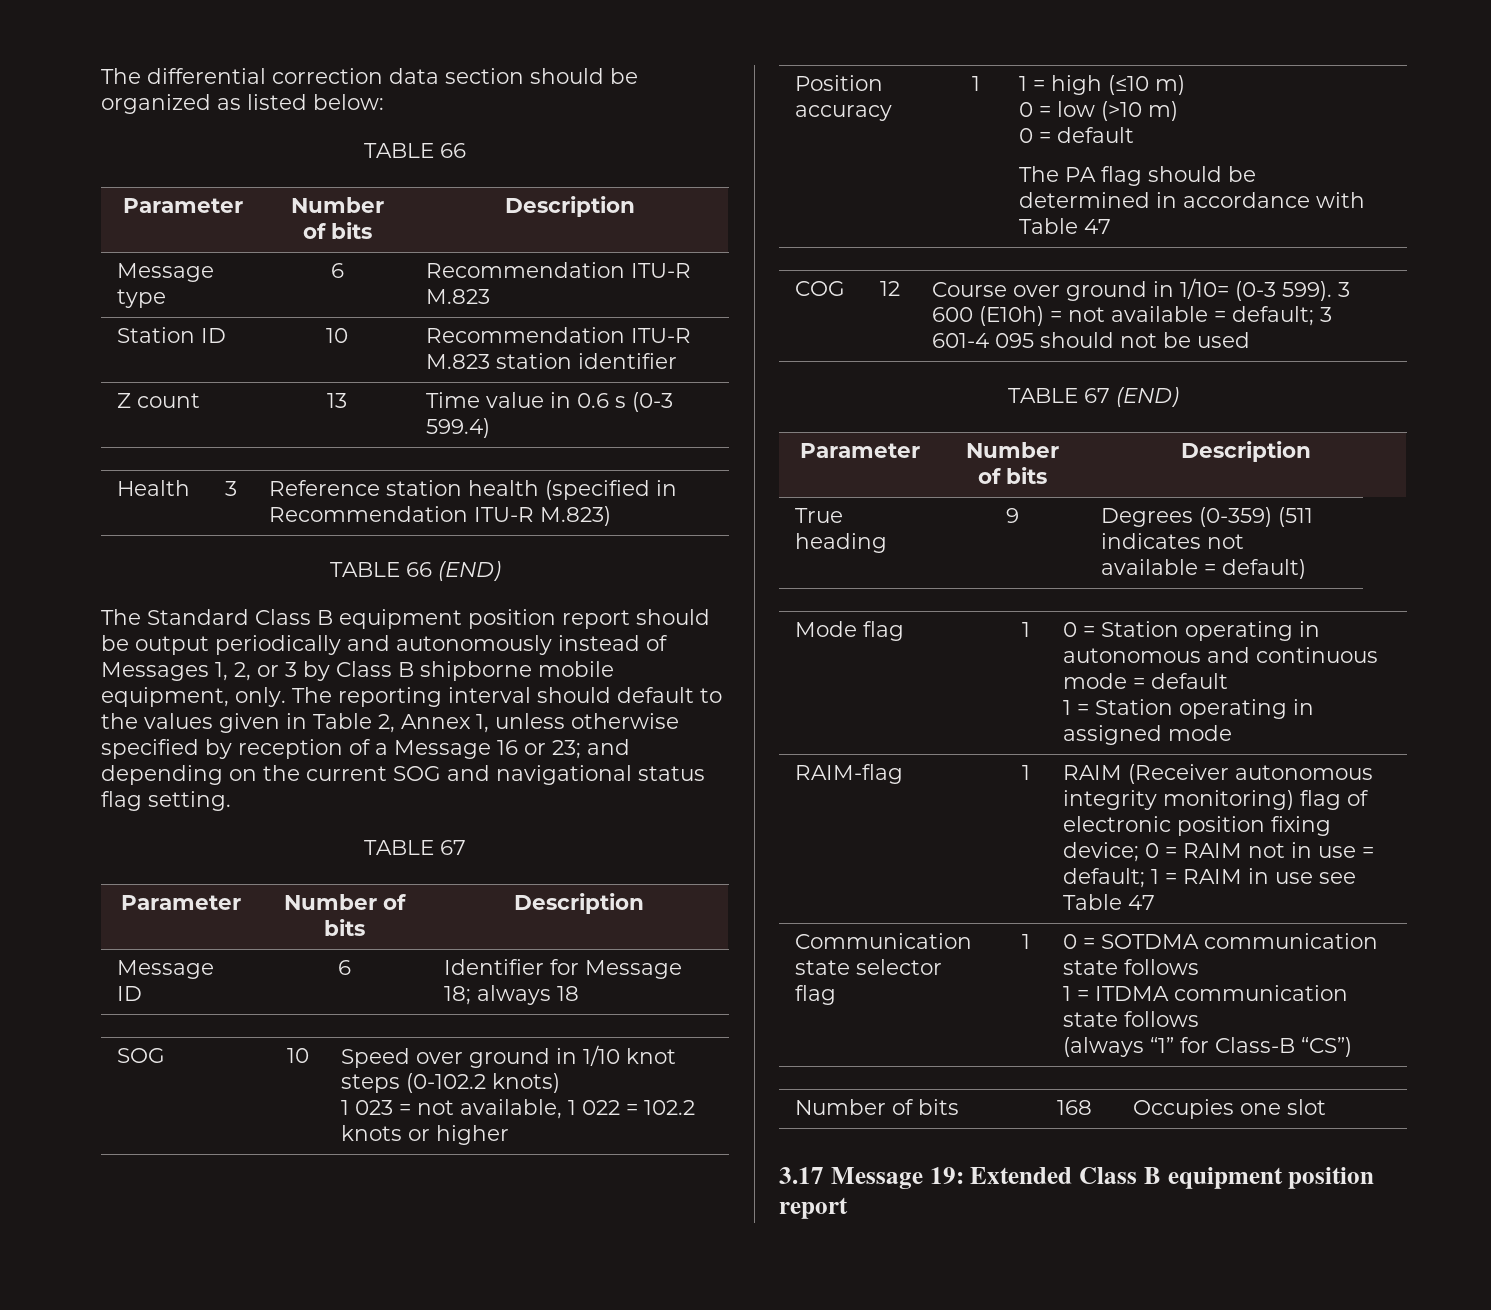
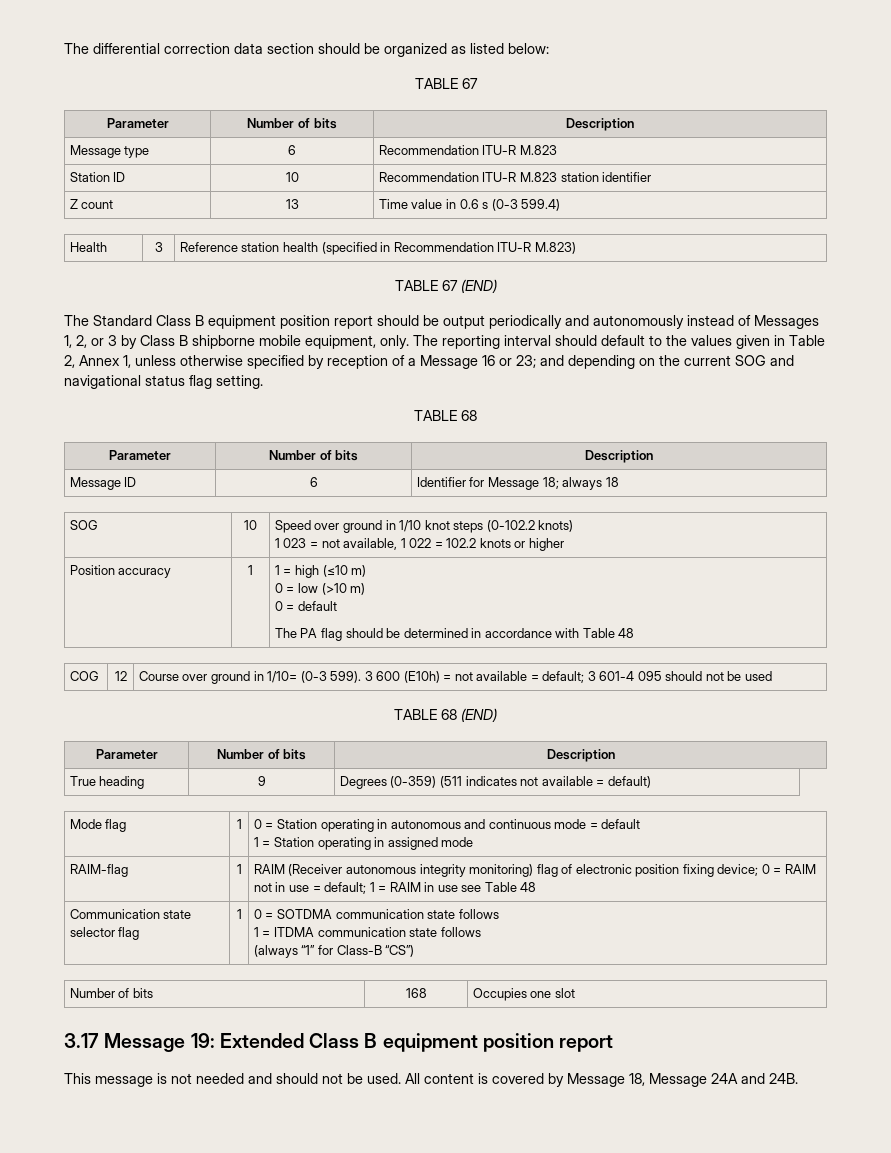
[440,143,466,158] 66 -> [461,78,478,89] 67
[405,562,432,577] 66 -> [441,280,458,291] 67
[440,840,466,855] 67 -> [461,410,477,421] 68
[1084,219,1112,234] 47 -> [618,628,635,638] 48
[1083,388,1110,403] 67 -> [441,709,457,720] 68
[1128,895,1156,910] 47 -> [520,882,537,892] 48
(848, 1208) none -> [64,1073,798,1087] // This message is not needed and should not be used. All content is covered by Message 18, Message 24A and 24B.

